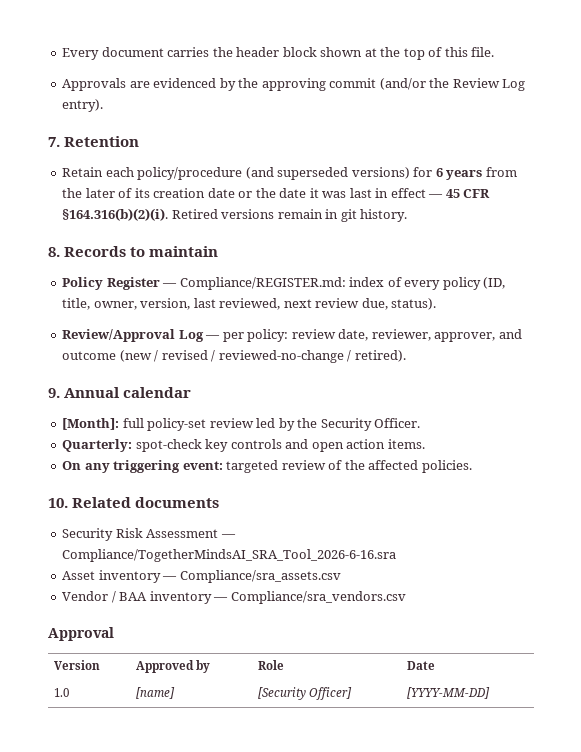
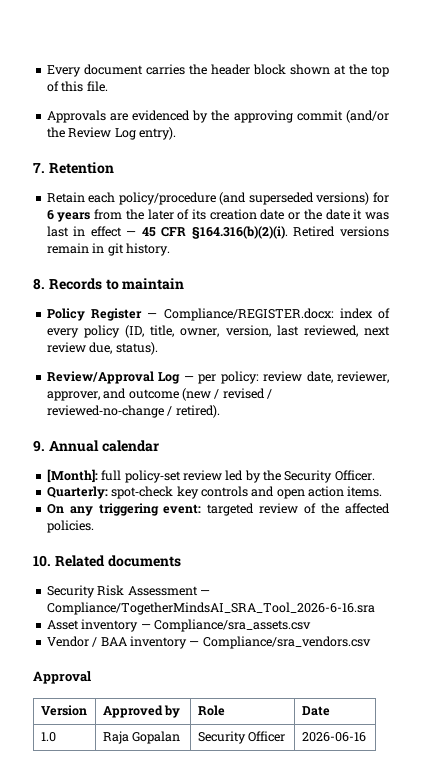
[179,277,346,290] Compliance/REGISTER.md: -> [163,308,334,321] Compliance/REGISTER.docx:
[136,687,176,699] [258,687,353,700] [407,687,491,699] [name] | [Security Officer] | [YYYY-MM-DD] -> [102,731,181,744] [197,731,286,744] [301,732,366,742] Raja Gopalan | Security Officer | 2026-06-16

